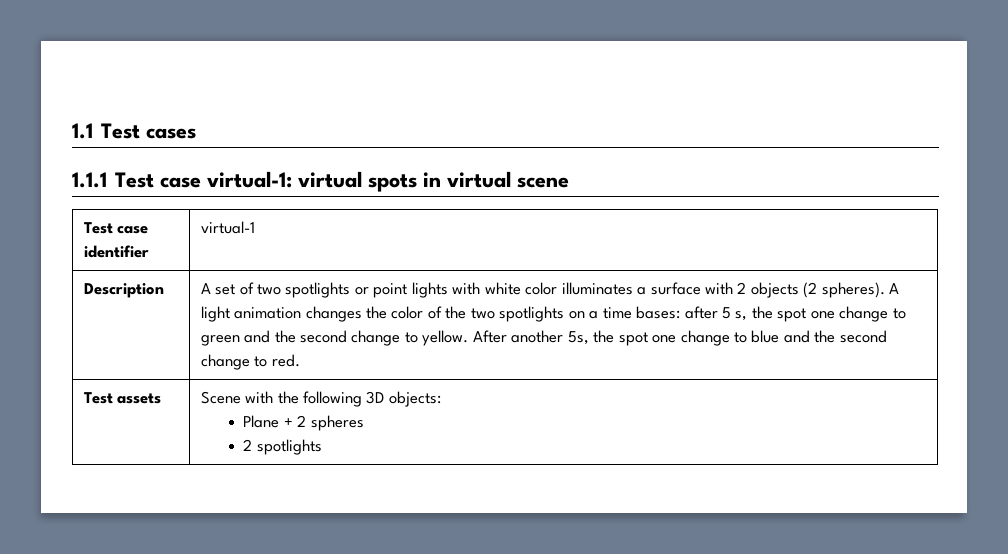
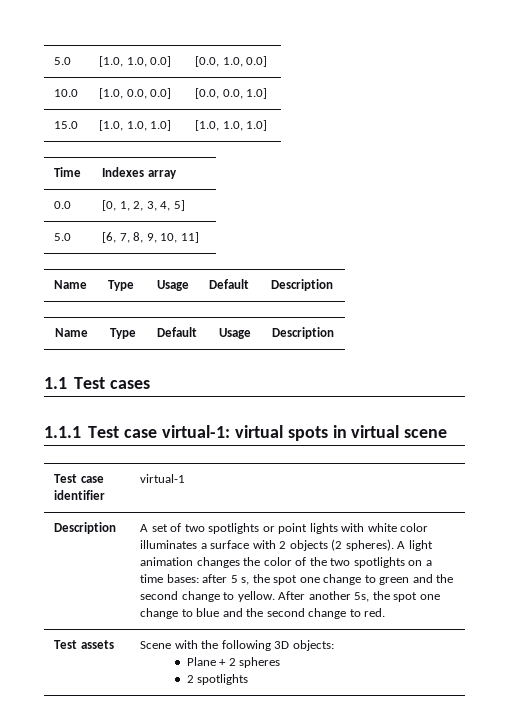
(72, 131) none -> [54,57,72,65] [99,56,172,67] [195,56,268,67] [54,89,79,97] [99,88,172,99] [195,88,268,99] [54,121,79,129] [99,120,172,131] [195,120,268,131] [54,167,82,177] [102,167,177,179] [54,201,72,209] [102,200,185,211] [54,233,72,241] [102,232,199,243] [54,280,88,289] [108,280,135,291] [157,280,189,291] [209,279,250,289] [271,279,334,291] [55,328,88,337] [109,328,136,339] [157,327,197,337] [218,328,251,339] [272,327,334,339] 5.0 | [1.0, 1.0, 0.0] | [0.0, 1.0, 0.0] // 10.0 | [1.0, 0.0, 0.0] | [0.0, 0.0, 1.0] // 15.0 | [1.0, 1.0, 1.0] | [1.0, 1.0, 1.0] // Time | Indexes array // 0.0 | [0, 1, 2, 3, 4, 5] // 5.0 | [6, 7, 8, 9, 10, 11] // Name | Type | Usage | Default | Description // Name | Type | Default | Usage | Description //

